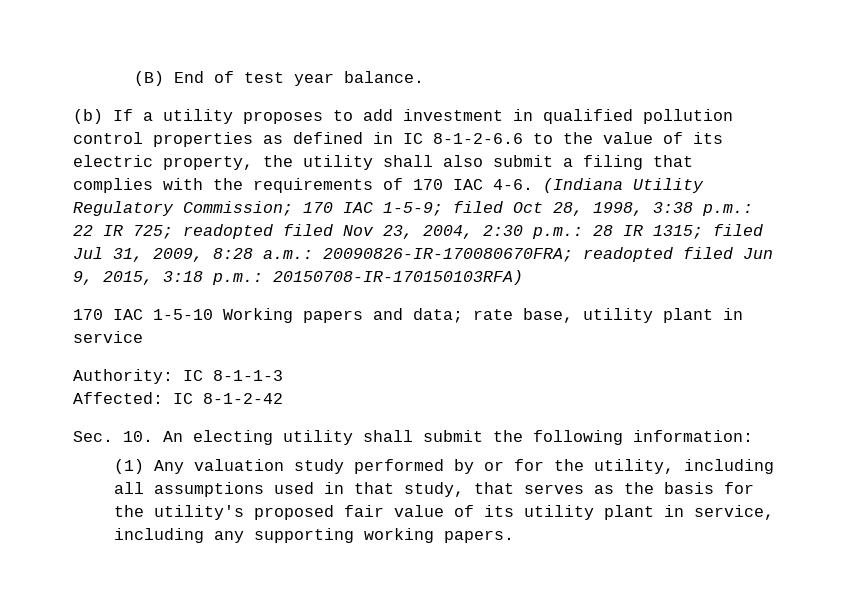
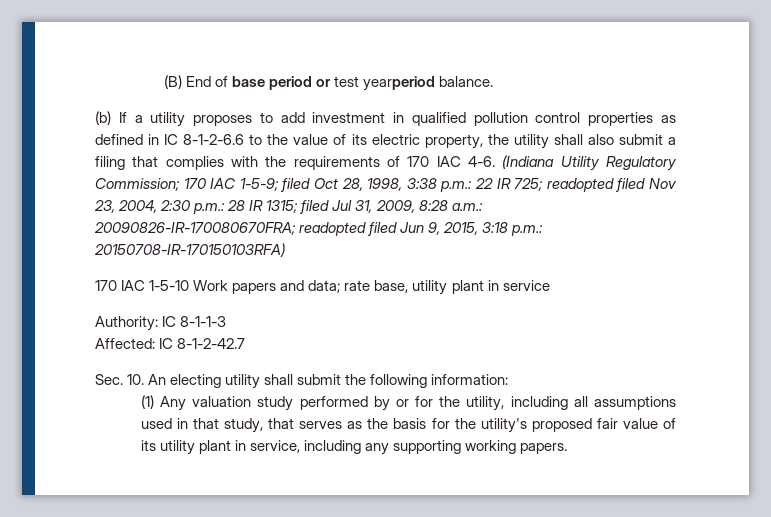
[243,72,334,86] test year -> [231,76,436,91] base period or test yearperiod
[223,308,293,323] Working -> [193,280,229,291] Work
[203,393,283,404] 8-1-2-42 -> [177,338,246,349] 8-1-2-42.7

